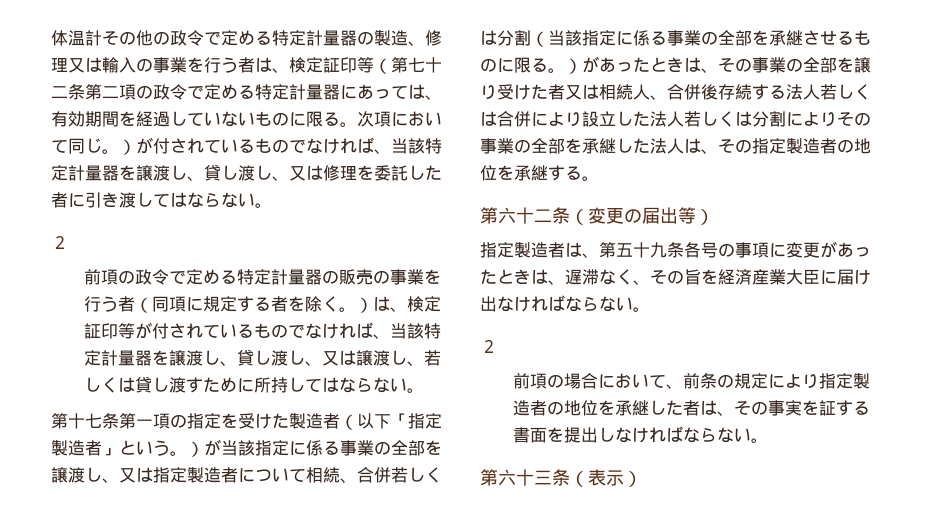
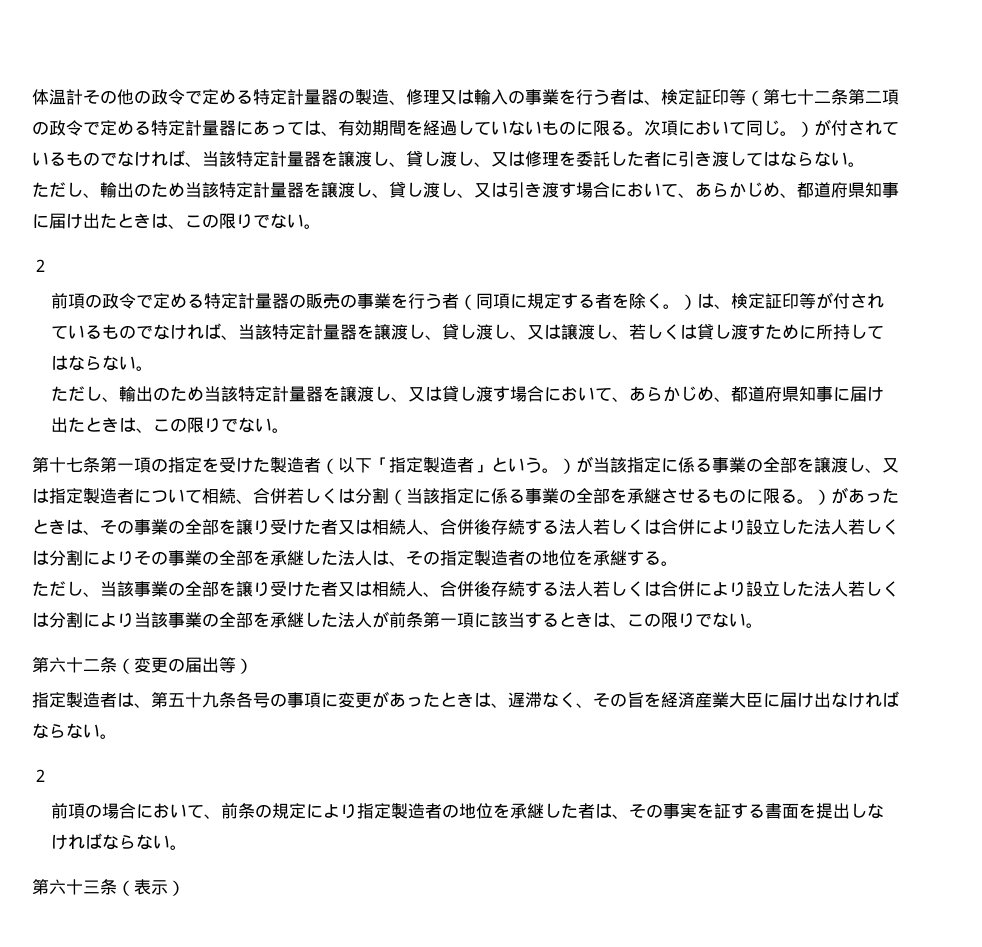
(272, 205) none -> [32,181,899,198] [32,213,321,229] // ただし、輸出のため当該特定計量器を譲渡し、貸し渡し、又は引き渡す場合において、あらかじめ、都道府県知事に届け出たときは、この限りでない。
(425, 390) none -> [50,385,884,402] [50,417,289,433] // ただし、輸出のため当該特定計量器を譲渡し、又は貸し渡す場合において、あらかじめ、都道府県知事に届け出たときは、この限りでない。
(599, 178) none -> [32,581,899,597] [32,611,763,628] // ただし、当該事業の全部を譲り受けた者又は相続人、合併後存続する法人若しくは合併により設立した法人若しくは分割により当該事業の全部を承継した法人が前条第一項に該当するときは、この限りでない。

